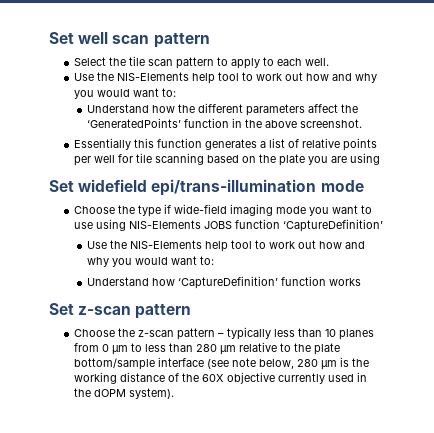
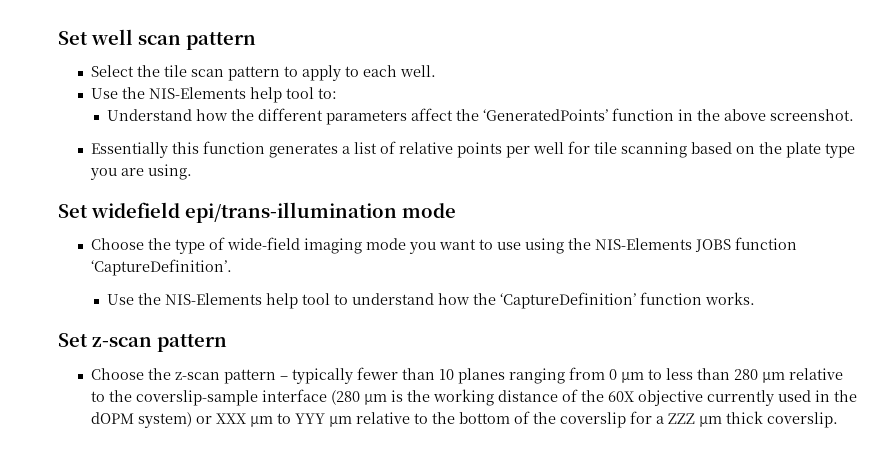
[242,72,378,83] [74,88,160,99] to work out how and why you would want -> (314, 93) none
(306, 160) none -> [824,143,855,158] type
[350,153,381,165] using -> [147,164,192,180] using.
[164,204,172,214] if -> [208,237,225,250] of
(127, 225) none -> [567,238,591,250] the
[283,219,384,232] [87,240,366,252] [87,256,215,267] [87,277,176,286] ‘CaptureDefinition’ // Use the NIS-Elements help tool to work out how and why you would want to: // Understand how -> [90,259,232,276] [107,293,497,309] ‘CaptureDefinition’. // Use the NIS-Elements help tool to understand how the
[329,278,362,286] works -> [705,292,756,305] works.
[274,329,296,337] less -> [356,367,398,380] fewer
(375, 334) none -> [508,368,565,384] ranging
[314,343,341,355] [74,357,319,370] plate bottom/sample interface (see note below, 280 -> [135,389,360,406] coverslip-sample interface (280
[129,388,175,399] system). -> [137,411,838,428] system) or XXX µm to YYY µm relative to the bottom of the coverslip for a ZZZ µm thick coverslip.

